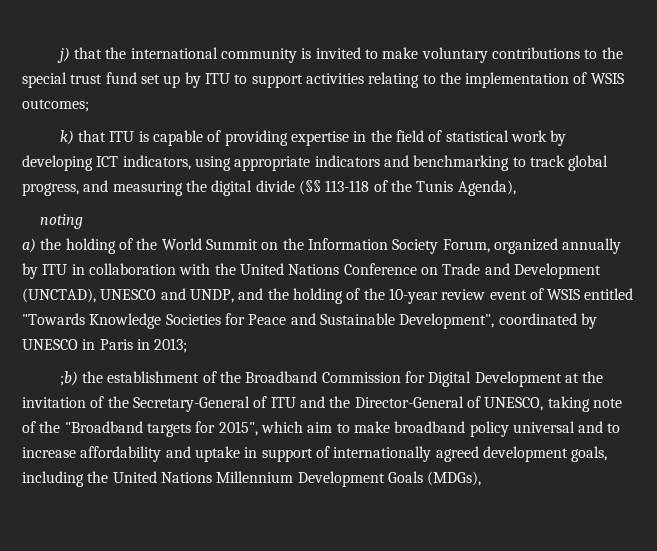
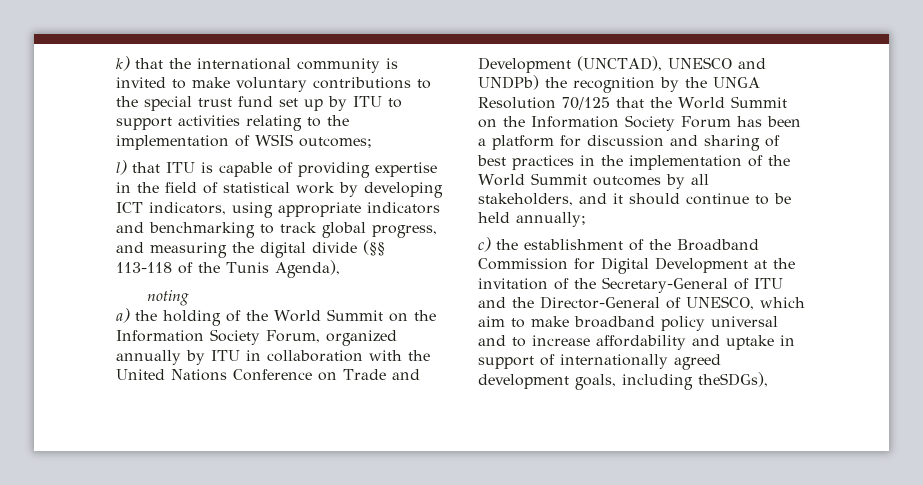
[56,47,70,63] j) -> [116,56,130,71] k)
[59,130,74,145] k) -> [116,160,127,175] l)
[189,288,634,304] [22,313,597,329] [22,338,188,353] [59,371,78,386] UNDP, and the holding of the 10-year review event of WSIS entitled "Towards Knowledge Societies for Peace and Sustainable Development", coordinated by UNESCO in Paris in 2013; // ;b) -> [478,75,760,93] [478,96,787,110] [478,115,801,131] [478,135,780,151] [477,155,790,170] [478,173,709,189] [478,193,791,206] [478,212,586,227] [478,237,491,252] UNDPb) the recognition by the UNGA Resolution 70/125 that the World Summit on the Information Society Forum has been a platform for discussion and sharing of best practices in the implementation of the World Summit outcomes by all stakeholders, and it should continue to be held annually; // c)
[547,396,622,412] [22,421,258,437] taking note of the "Broadband targets for 2015", -> (754, 303) none
[87,471,482,487] the United Nations Millennium Development Goals (MDGs), -> [698,372,768,387] theSDGs),

